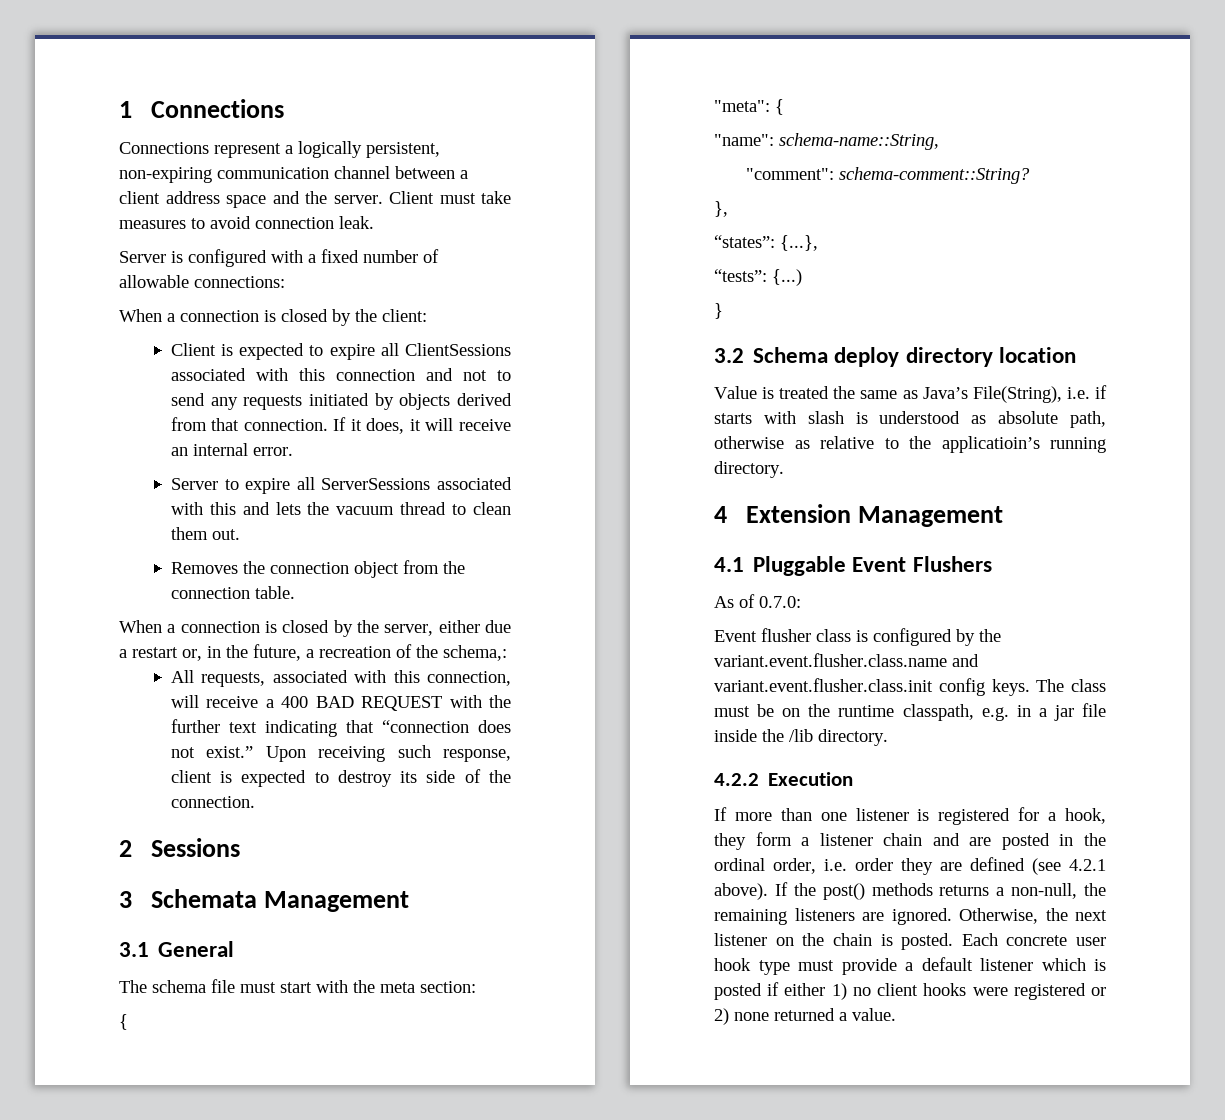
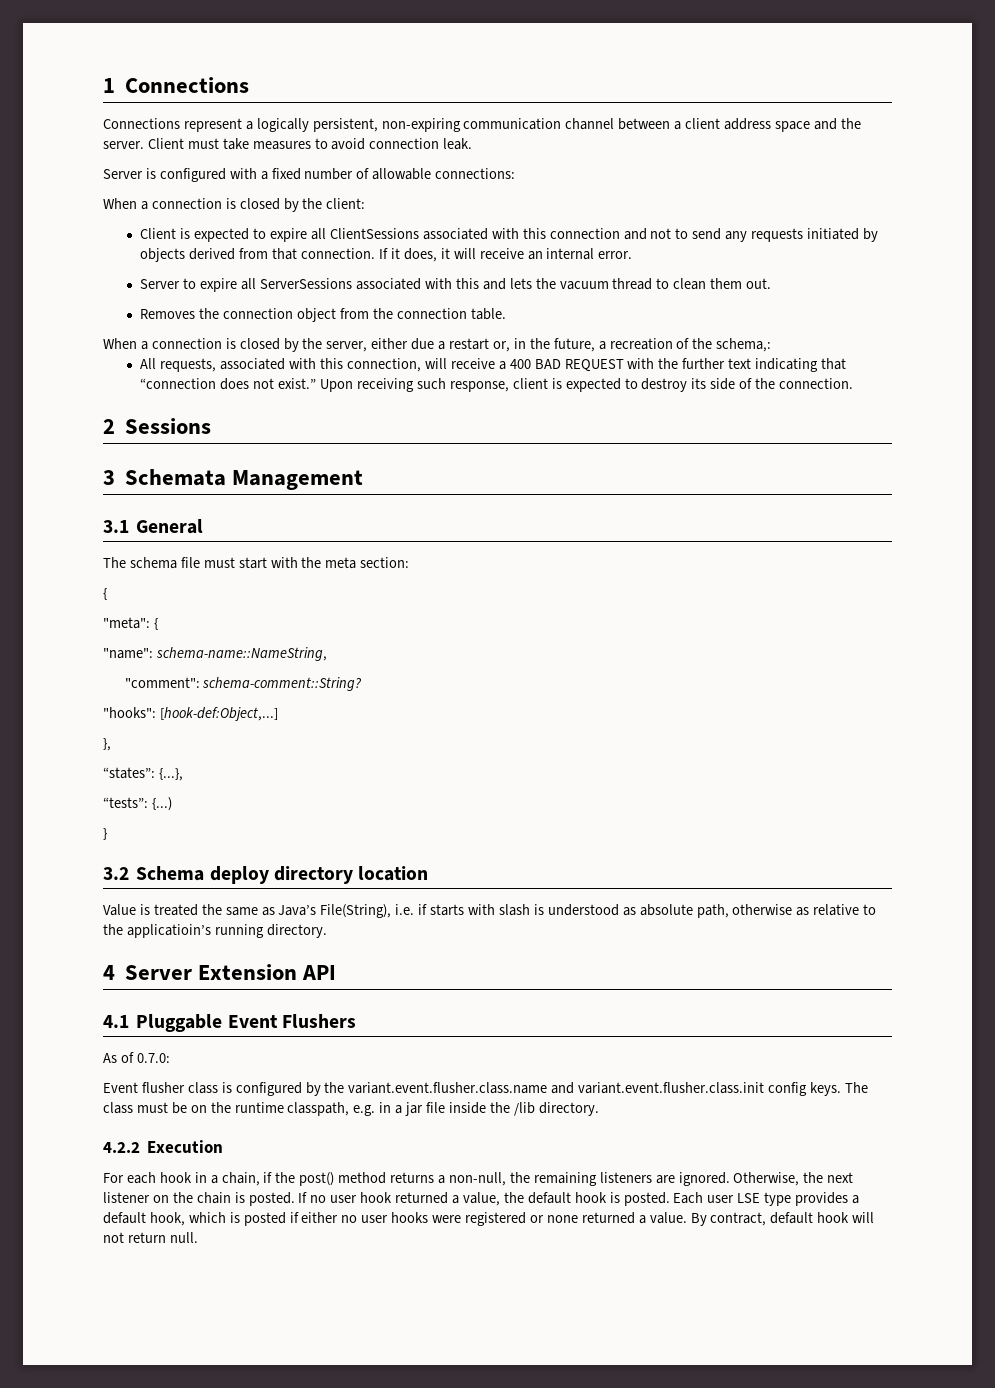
[779,133,939,150] schema-name::String, -> [155,647,327,661] schema-name::NameString,
(1030, 175) none -> [103,707,278,721] // "hooks": [hook-def:Object,...]
[745,504,1003,527] Extension Management -> [124,964,336,980] Server Extension API
[714,807,1106,825] [714,832,1106,850] [714,857,1106,875] [714,882,788,900] If more than one listener is registered for a hook, they form a listener chain and are posted in the ordinal order, i.e. order they are defined (see 4.2.1 above). If -> [103,1172,273,1186] For each hook in a chain, if
[871,883,933,896] methods -> [338,1172,387,1184] method
[961,933,1106,946] [714,958,897,975] Each concrete user hook type must provide -> [298,1192,849,1206] If no user hook returned a value, the default hook is posted. Each user LSE type provides
[980,958,1033,971] listener -> [149,1212,185,1226] hook,
[831,983,919,1000] 1) no client -> [341,1215,389,1223] no user
[714,1008,729,1025] 2) -> (544, 1219) none
(896, 1014) none -> [690,1212,875,1226] [103,1232,198,1243] By contract, default hook will not return null.

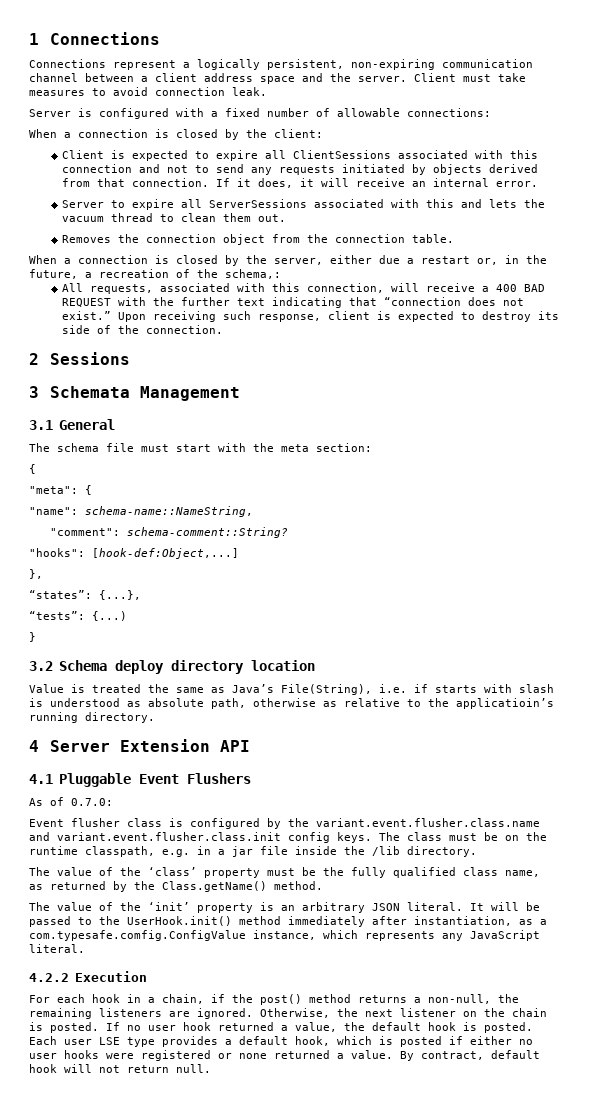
(599, 1109) none -> [29,867,540,878] [29,881,323,892] [29,902,540,913] [29,916,547,927] [29,930,540,941] [29,944,85,953] // The value of the ‘class’ property must be the fully qualified class name, as returned by the Class.getName() method. // The value of the ‘init’ property is an arbitrary JSON literal. It will be passed to the UserHook.init() method immediately after instantiation, as a com.typesafe.comfig.ConfigValue instance, which represents any JavaScript literal.

